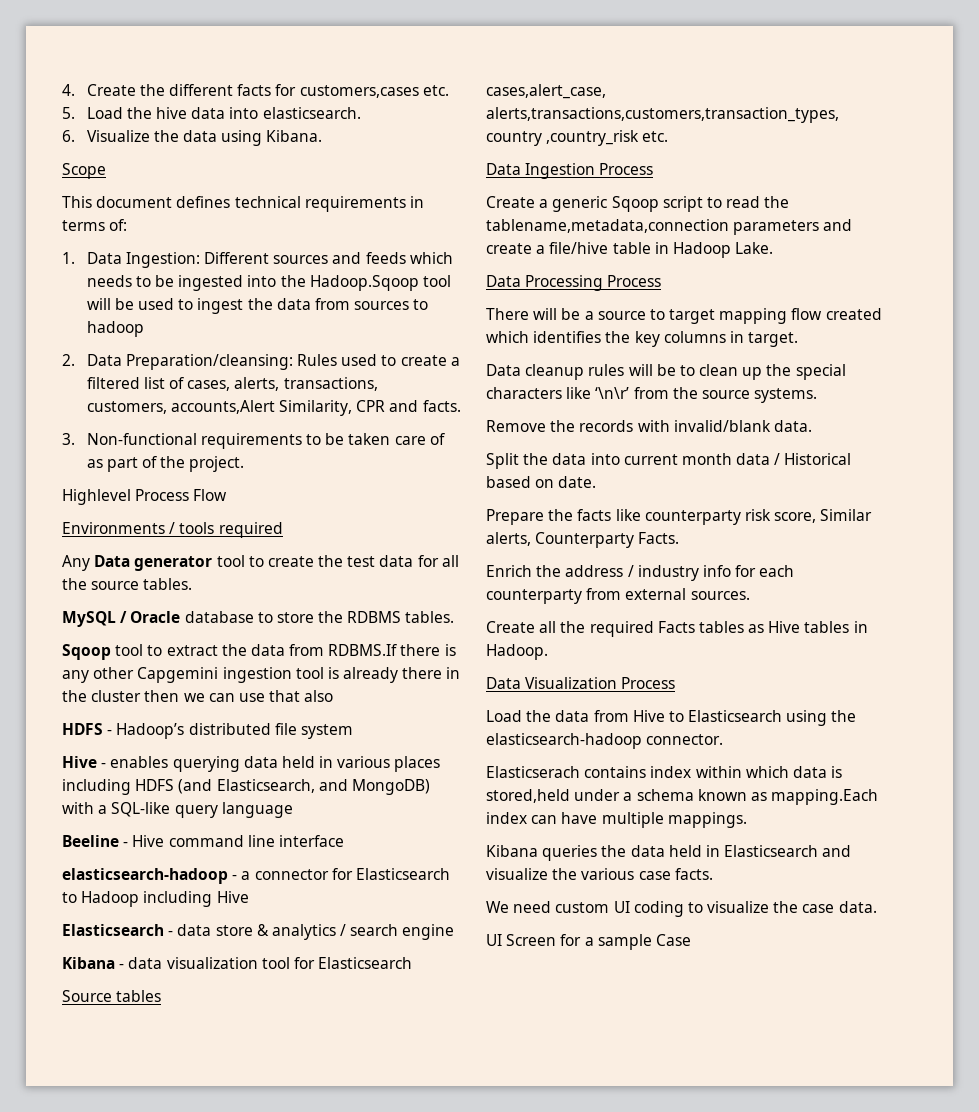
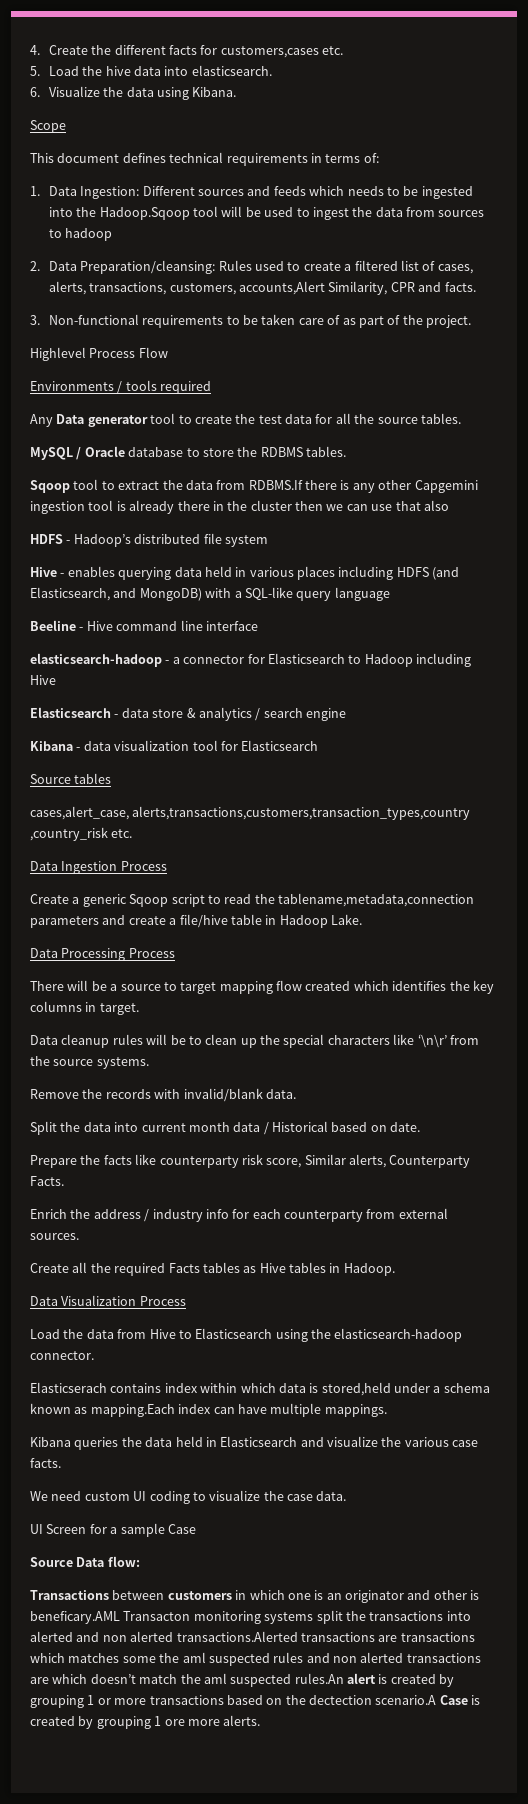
(691, 940) none -> [30,1556,140,1567] [30,1590,480,1603] [30,1610,471,1624] [30,1631,475,1642] [30,1652,481,1666] [30,1673,455,1687] [30,1695,481,1708] [30,1715,261,1729] // Source Data flow: // Transactions between customers in which one is an originator and other is beneficary.AML Transacton monitoring systems split the transactions into alerted and non alerted transactions.Alerted transactions are transactions which matches some the aml suspected rules and non alerted transactions are which doesn’t match the aml suspected rules.An alert is created by grouping 1 or more transactions based on the dectection scenario.A Case is created by grouping 1 ore more alerts.

